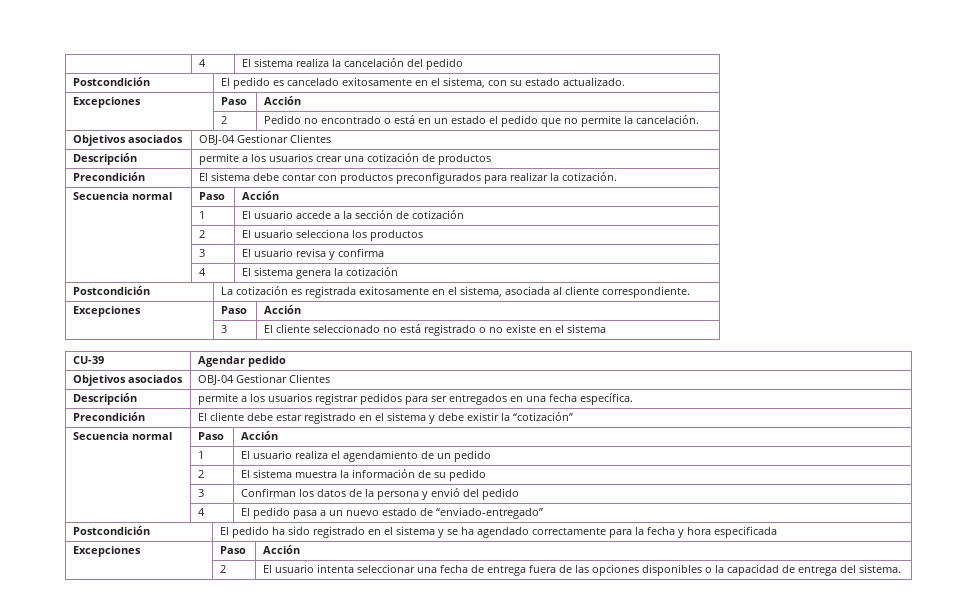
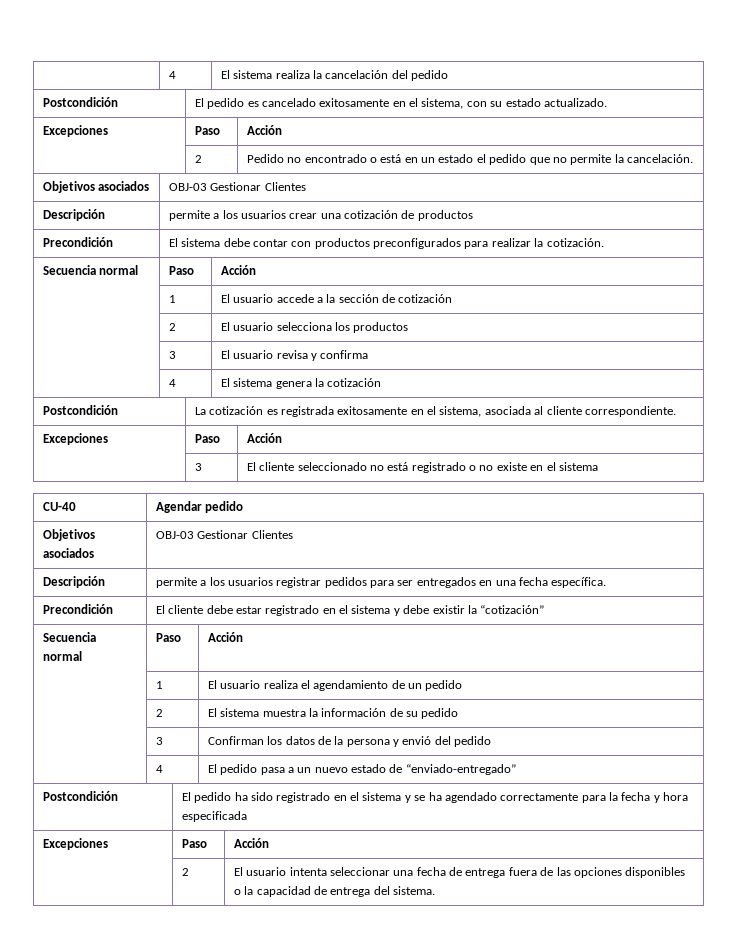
[198,135,235,145] OBJ-04 -> [168,183,207,191] OBJ-03
[72,356,104,364] CU-39 -> [42,502,76,511] CU-40
[197,375,234,385] OBJ-04 -> [155,531,194,539] OBJ-03

